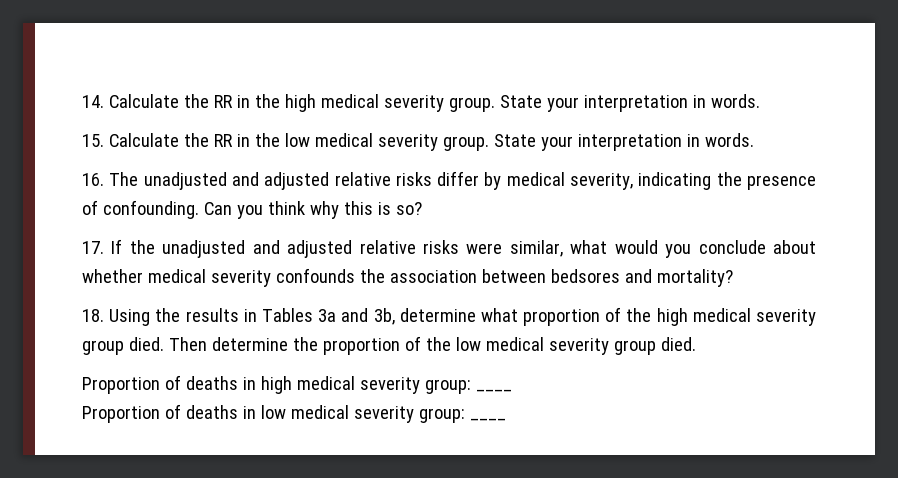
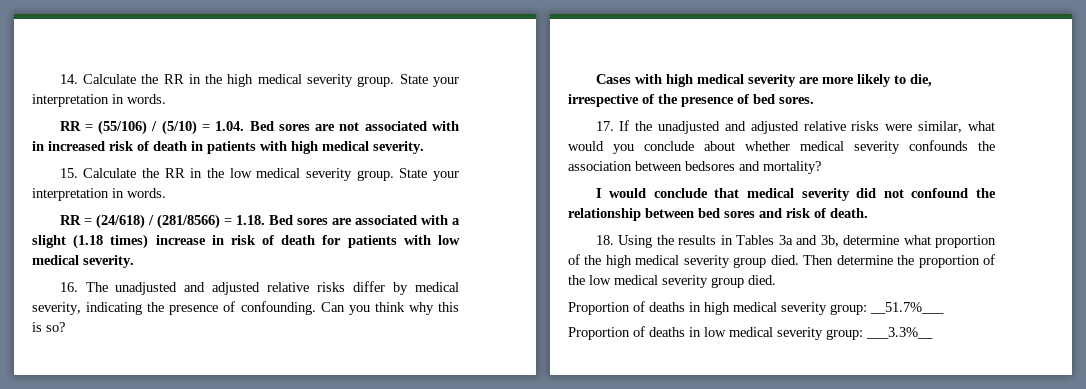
(760, 101) none -> [59,120,459,135] [32,141,424,154] // RR = (55/106) / (5/10) = 1.04. Bed sores are not associated with in increased risk of death in patients with high medical severity.
(754, 140) none -> [59,214,460,229] [32,234,461,249] [32,255,134,268] // RR = (24/618) / (281/8566) = 1.18. Bed sores are associated with a slight (1.18 times) increase in risk of death for patients with low medical severity.
(422, 208) none -> [595,74,932,87] [568,94,814,107] // Cases with high medical severity are more likely to die, irrespective of the presence of bed sores.
(733, 278) none -> [595,188,996,201] [568,208,868,221] // I would conclude that medical severity did not confound the relationship between bed sores and risk of death.
[475,389,512,392] ____ -> [870,302,944,314] __51.7%___
[469,418,506,421] ____ -> [866,327,933,339] ___3.3%__

